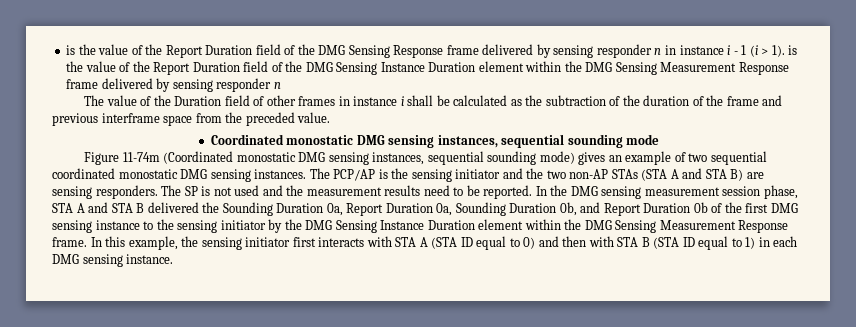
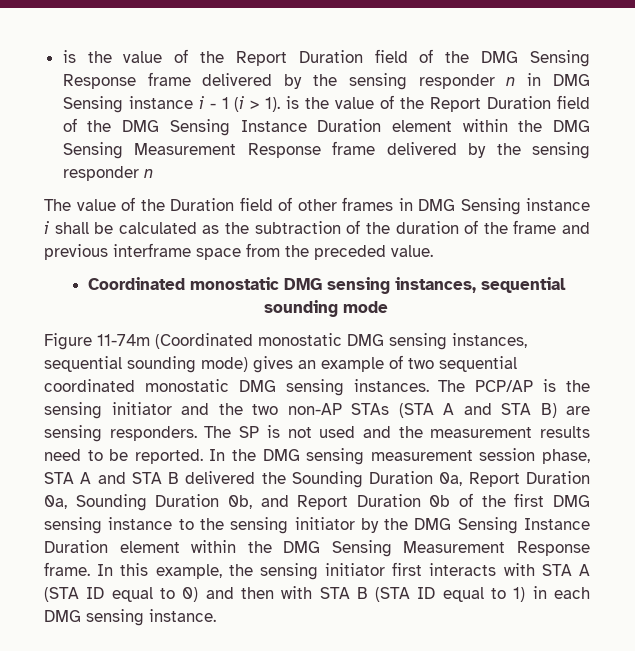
(551, 51) none -> [312,74,337,86] the
(676, 50) none -> [553,74,591,86] [62,96,123,113] DMG Sensing
(171, 85) none -> [496,143,521,155] the
(350, 101) none -> [418,198,521,215] DMG Sensing

